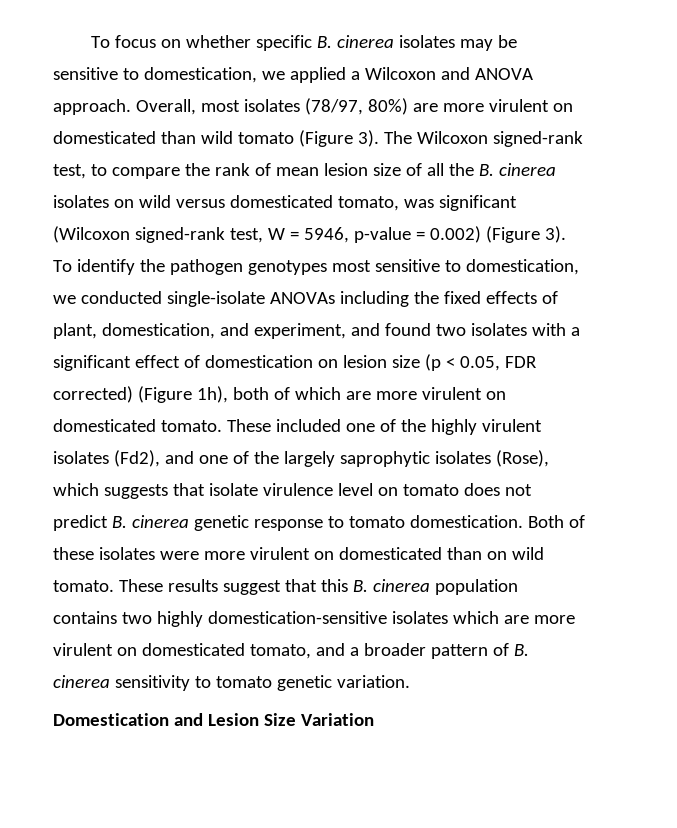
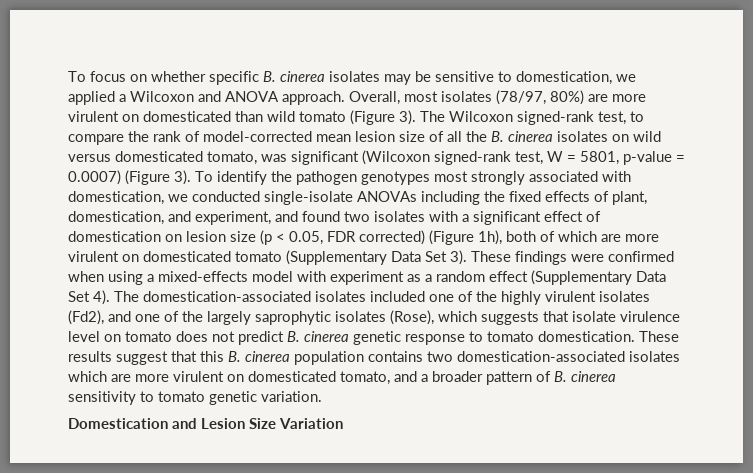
(271, 169) none -> [203,131,312,142] model-corrected
[303,227,349,243] 5946, -> [580,151,619,165] 5801,
[429,226,481,243] 0.002) -> [68,170,121,185] 0.0007)
[374,259,461,272] sensitive to -> [471,171,631,185] strongly associated with
[160,419,271,432] tomato. These -> [235,250,674,265] [68,270,666,285] [68,290,366,305] tomato (Supplementary Data Set 3). These findings were confirmed when using a mixed-effects model with experiment as a random effect (Supplementary Data Set 4). The domestication-associated isolates
[527,515,585,528] [53,547,544,560] [53,580,114,592] Both of these isolates were more virulent on domesticated than on wild tomato. -> (635, 336) none
[156,611,387,627] highly domestication-sensitive -> [457,351,625,362] domestication-associated

